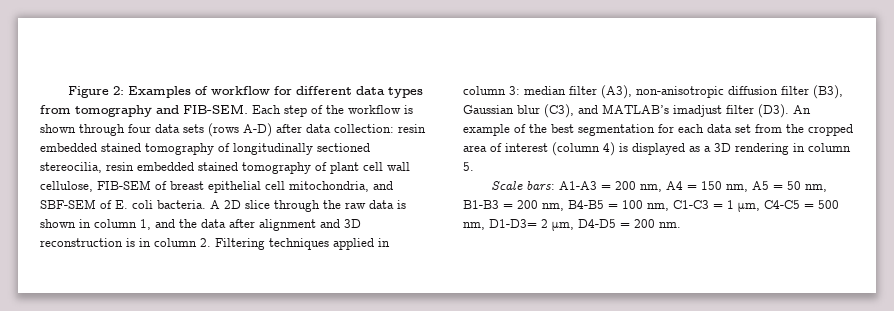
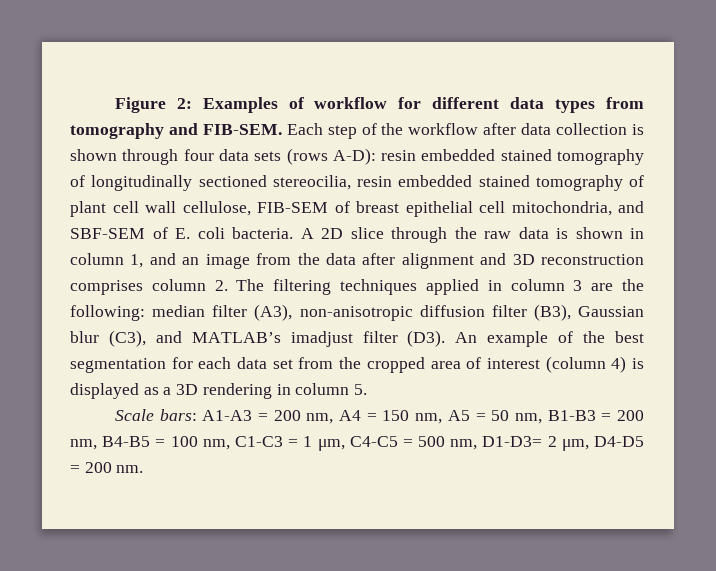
(401, 109) none -> [483,123,628,135] after data collection
[243,123,394,137] A-D) after data collection: -> [332,148,376,165] A-D):
(175, 223) none -> [182,253,292,269] an image from
[126,238,390,250] [463,86,520,95] is in column 2. Filtering techniques applied in column 3: -> [70,279,644,295] [70,305,145,321] comprises column 2. The filtering techniques applied in column 3 are the following:

